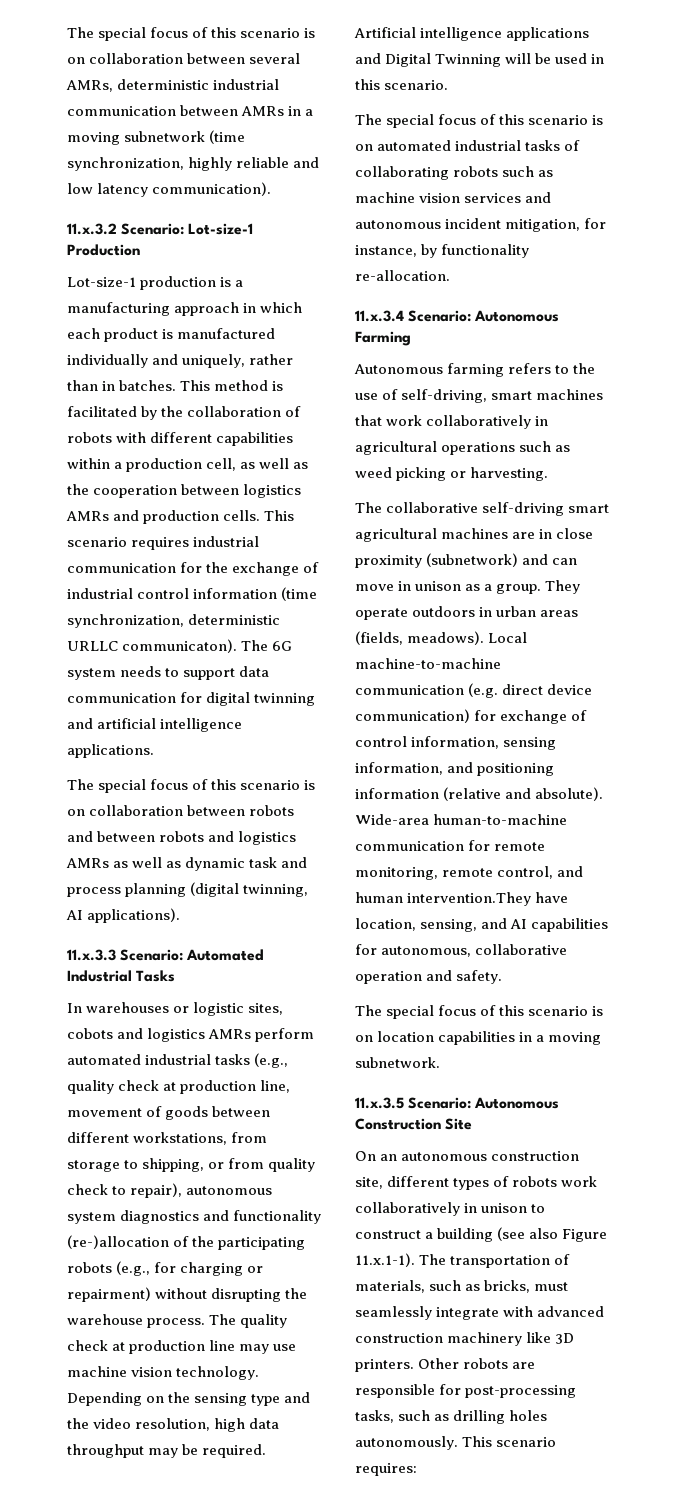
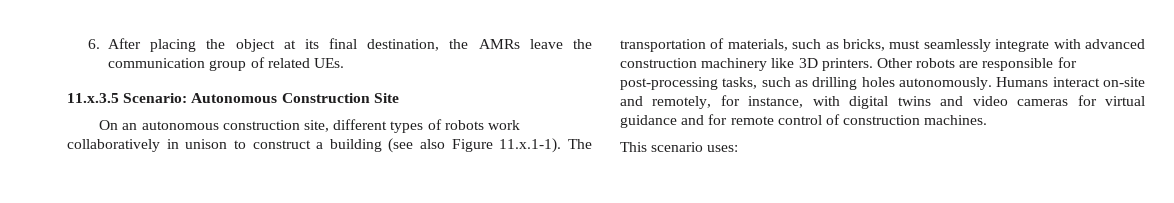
[67,27,316,41] [67,53,301,64] [66,79,280,92] [67,105,314,116] [67,130,246,145] [67,157,320,171] [67,182,272,197] [67,223,254,235] [67,244,140,256] [67,276,244,290] [67,302,303,316] [67,328,276,342] [67,354,294,368] [67,380,284,391] [67,406,302,420] [67,432,294,446] [67,458,309,472] [67,484,302,498] [66,510,295,524] [67,536,260,550] [67,562,320,576] [67,587,318,601] [67,614,281,628] [67,639,293,653] [67,666,270,680] [67,692,316,706] [67,718,243,732] [67,744,154,758] [67,779,316,793] [67,805,295,816] [67,831,297,845] [66,857,308,871] [67,882,309,897] [66,908,181,923] [67,949,265,961] [67,970,176,982] [67,1002,284,1016] [67,1028,315,1042] [67,1053,289,1068] [67,1080,291,1094] [67,1106,271,1120] [67,1132,268,1145] [67,1158,316,1172] [67,1183,273,1198] [67,1210,322,1224] [67,1235,306,1250] [67,1261,264,1276] [67,1287,308,1302] [67,1314,288,1328] [67,1340,297,1354] [67,1366,260,1380] [67,1392,311,1406] [67,1418,280,1432] [67,1444,267,1458] [354,27,590,41] [355,53,605,67] [355,79,449,90] [355,114,604,128] [355,140,581,151] [355,166,554,180] [355,192,552,203] [355,218,607,232] [355,244,530,258] [355,270,450,281] [355,310,560,322] [355,331,411,346] [354,363,596,377] [355,389,604,403] [355,415,549,429] [355,441,571,455] [355,467,549,481] [355,502,610,516] [355,528,594,542] [355,553,578,568] [355,580,581,594] [355,606,579,620] [355,631,528,645] [355,658,501,669] [355,683,593,698] [355,709,588,724] [355,736,557,750] [355,762,555,776] [355,787,604,801] [355,814,568,825] [355,840,546,851] [355,866,584,880] [355,892,569,906] [355,918,609,932] [355,944,568,957] [355,970,503,984] [355,1005,604,1019] [355,1031,602,1045] [355,1057,440,1068] The special focus of this scenario is on collaboration between several AMRs, deterministic industrial communication between AMRs in a moving subnetwork (time synchronization, highly reliable and low latency communication). // 11.x.3.2 Scenario: Lot-size-1 Production // Lot-size-1 production is a manufacturing approach in which each product is manufactured individually and uniquely, rather than in batches. This method is facilitated by the collaboration of robots with different capabilities within a production cell, as well as the cooperation between logistics AMRs and production cells. This scenario requires industrial communication for the exchange of industrial control information (time synchronization, deterministic URLLC communicaton). The 6G system needs to support data communication for digital twinning and artificial intelligence applications. // The special focus of this scenario is on collaboration between robots and between robots and logistics AMRs as well as dynamic task and process planning (digital twinning, AI applications). // 11.x.3.3 Scenario: Automated Industrial Tasks // In warehouses or logistic sites, cobots and logistics AMRs perform automated industrial tasks (e.g., quality check at production line, movement of goods between different workstations, from storage to shipping, or from quality check to repair), autonomous system diagnostics and functionality (re-)allocation of the participating robots (e.g., for charging or repairment) without disrupting the warehouse process. The quality check at production line may use machine vision technology. Depending on the sensing type and the video resolution, high data throughput may be required. Artificial intelligence applications and Digital Twinning will be used in this scenario. // The special focus of this scenario is on automated industrial tasks of collaborating robots such as machine vision services and autonomous incident mitigation, for instance, by functionality re-allocation. // 11.x.3.4 Scenario: Autonomous Farming // Autonomous farming refers to the use of self-driving, smart machines that work collaboratively in agricultural operations such as weed picking or harvesting. // The collaborative self-driving smart agricultural machines are in close proximity (subnetwork) and can move in unison as a group. They operate outdoors in urban areas (fields, meadows). Local machine-to-machine communication (e.g. direct device communication) for exchange of control information, sensing information, and positioning information (relative and absolute). Wide-area human-to-machine communication for remote monitoring, remote control, and human intervention.They have location, sensing, and AI capabilities for autonomous, collaborative operation and safety. // The special focus of this scenario is on location capabilities in a moving subnetwork. -> [87,38,592,52] [108,57,344,71] 6. After placing the object at its final destination, the AMRs leave the communication group of related UEs.
[462,1436,557,1447] [355,1463,417,1476] This scenario requires: -> [996,77,1145,87] [620,95,1145,109] [620,114,988,128] [620,142,739,152] Humans interact on-site and remotely, for instance, with digital twins and video cameras for virtual guidance and for remote control of construction machines. // This scenario uses:

